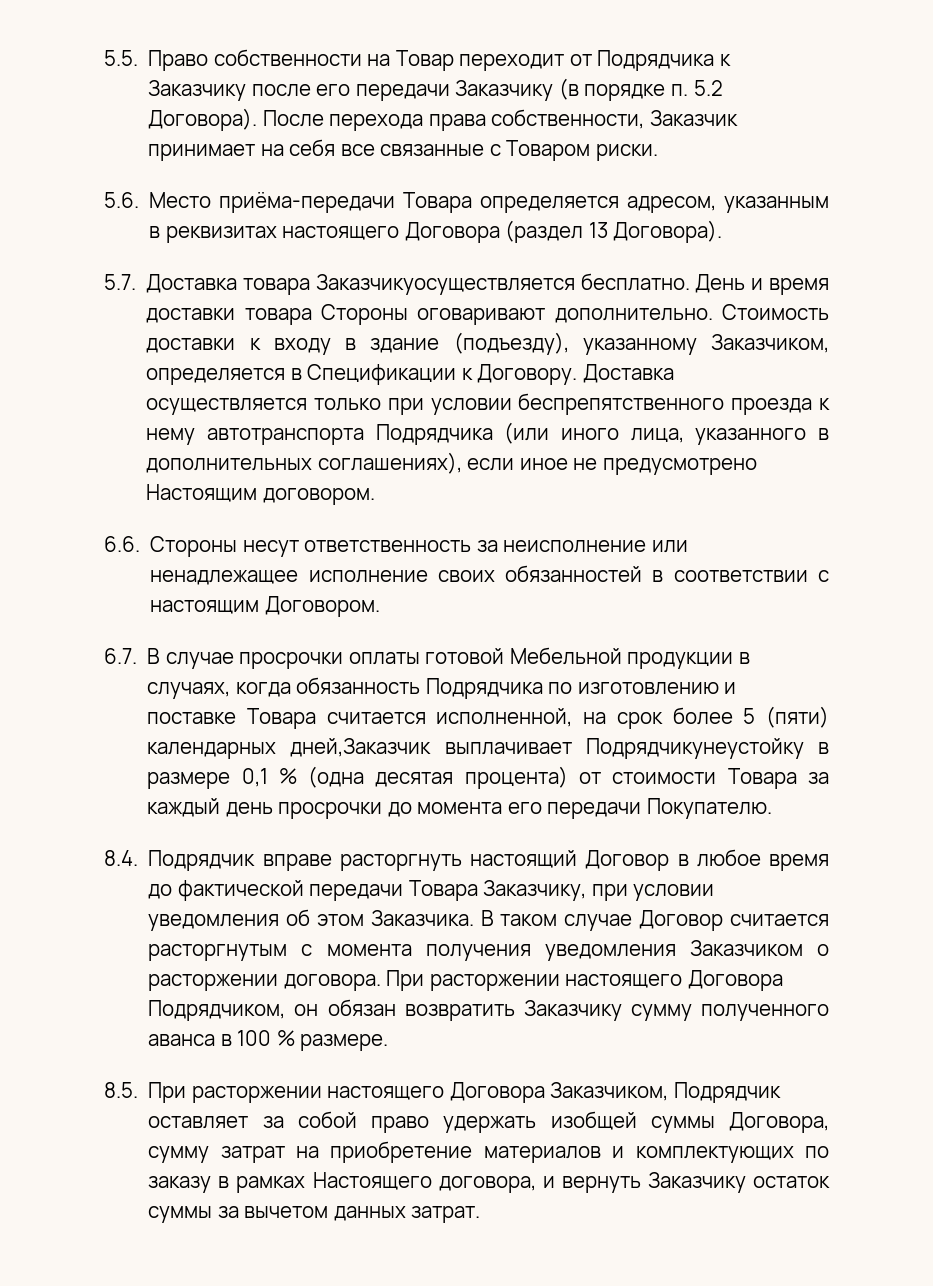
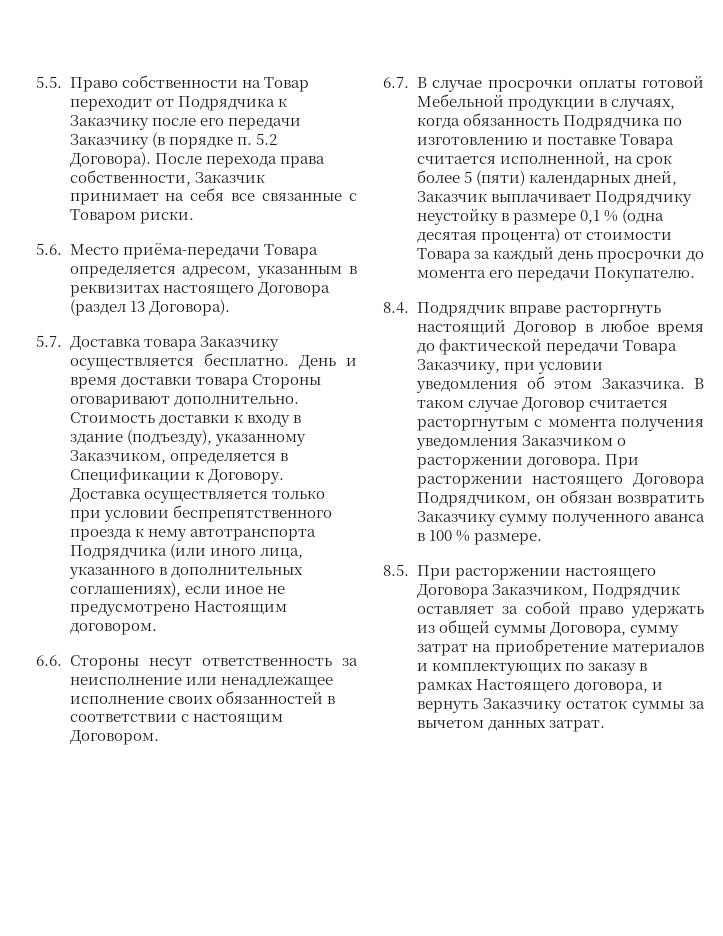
[315,274,575,295] Заказчикуосуществляется -> [199,336,279,351] [69,358,194,370] Заказчику осуществляется
[290,738,804,759] дней,Заказчик выплачивает Подрядчикунеустойку -> [633,170,677,186] [416,191,692,206] [416,208,498,225] дней, Заказчик выплачивает Подрядчику неустойку
[550,1111,637,1130] изобщей -> [416,620,490,636] из общей

